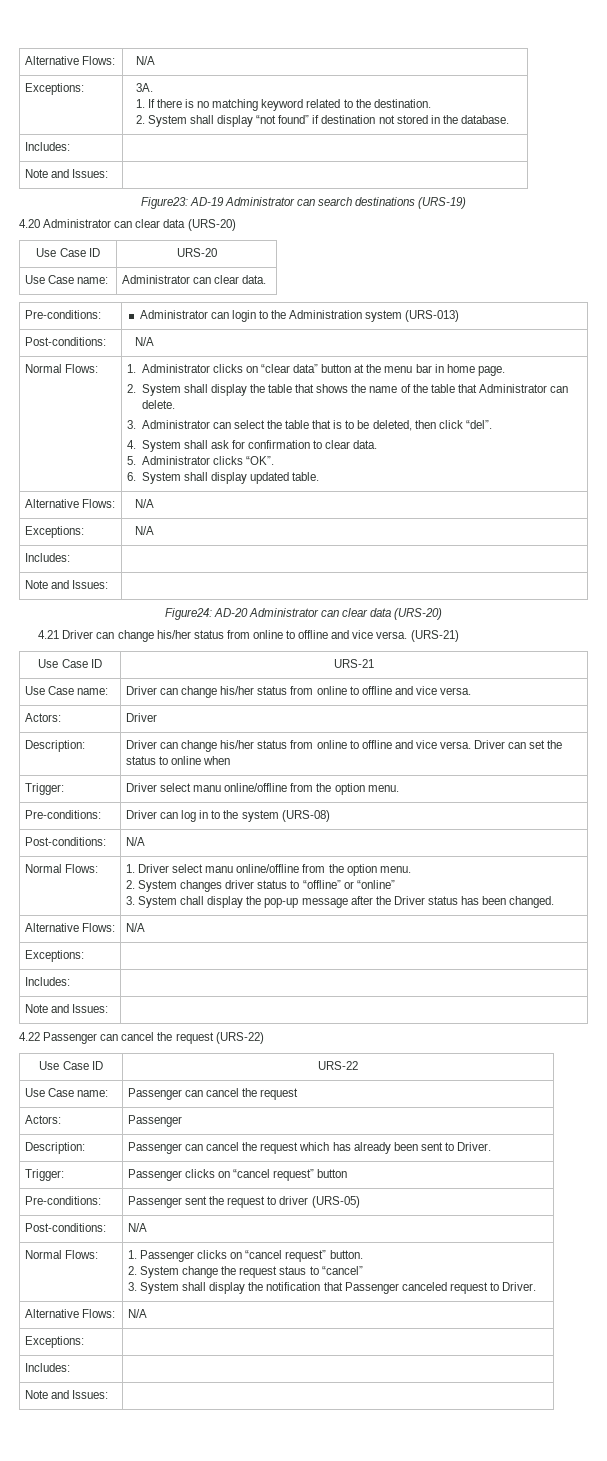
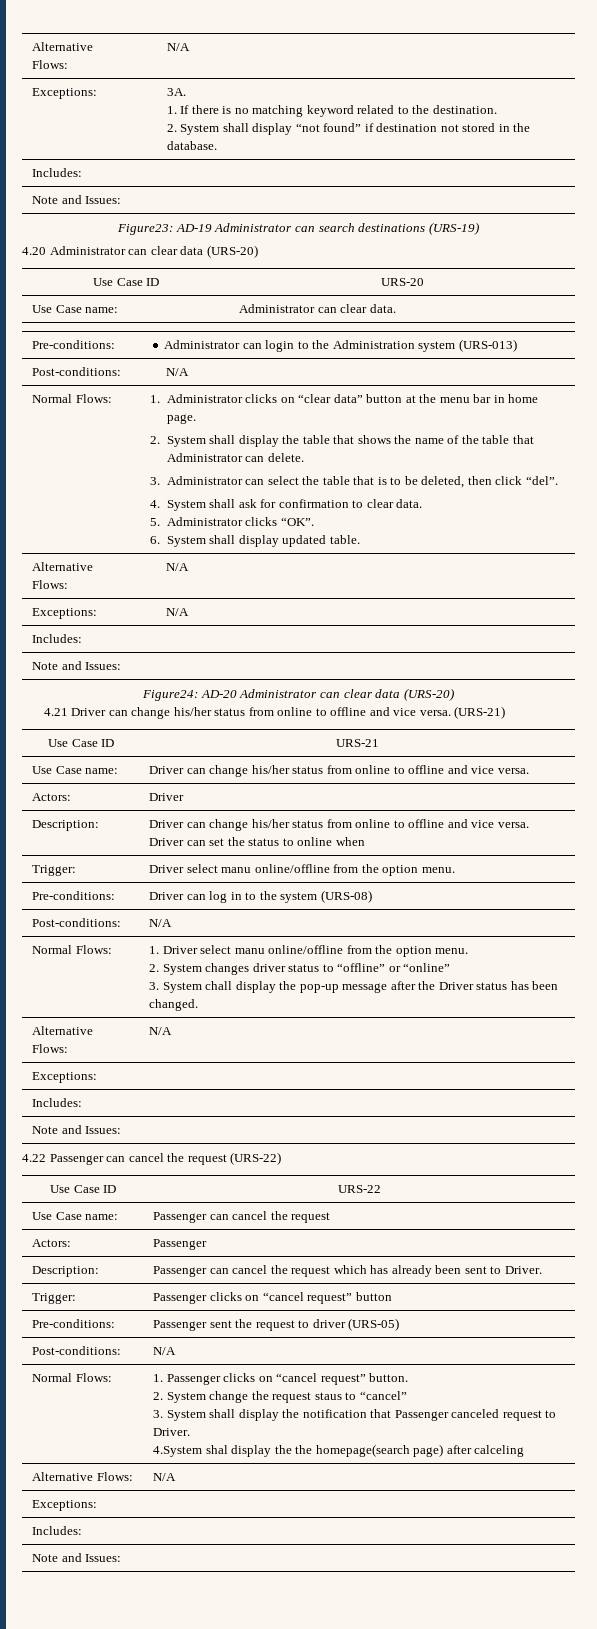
(537, 1286) none -> [153,1444,525,1457] // 4.System shal display the the homepage(search page) after calceling

